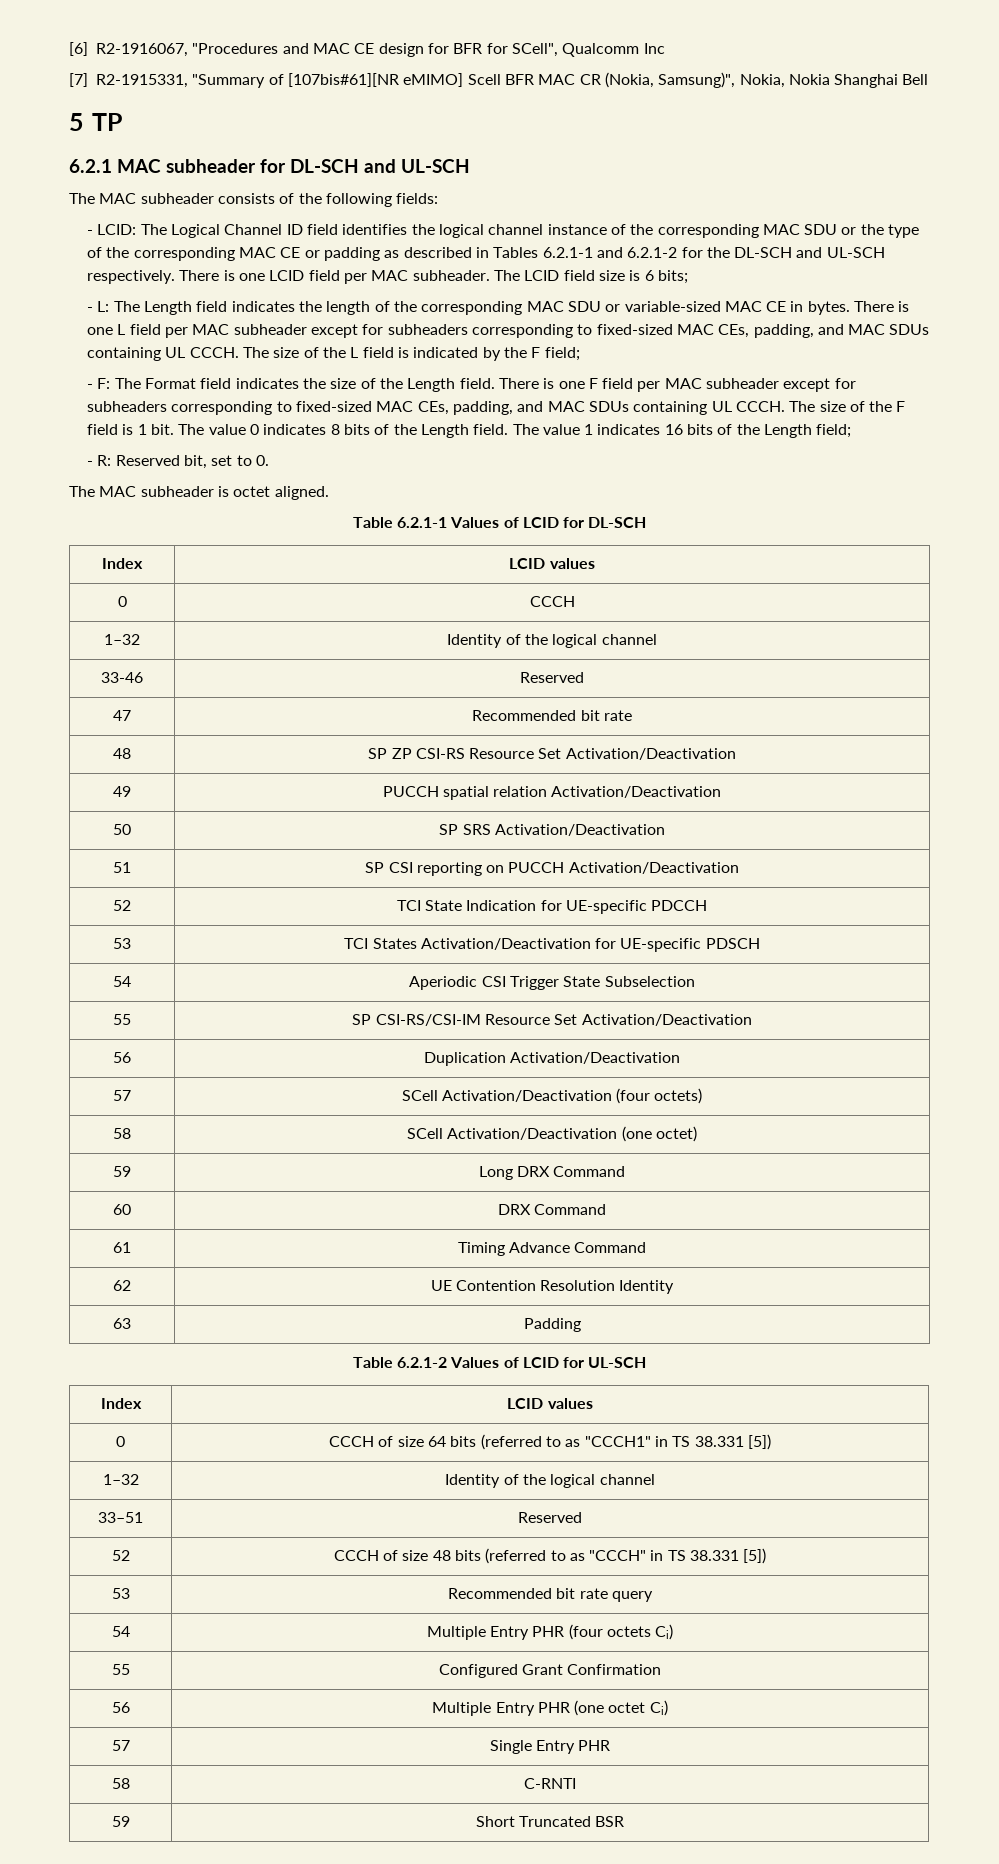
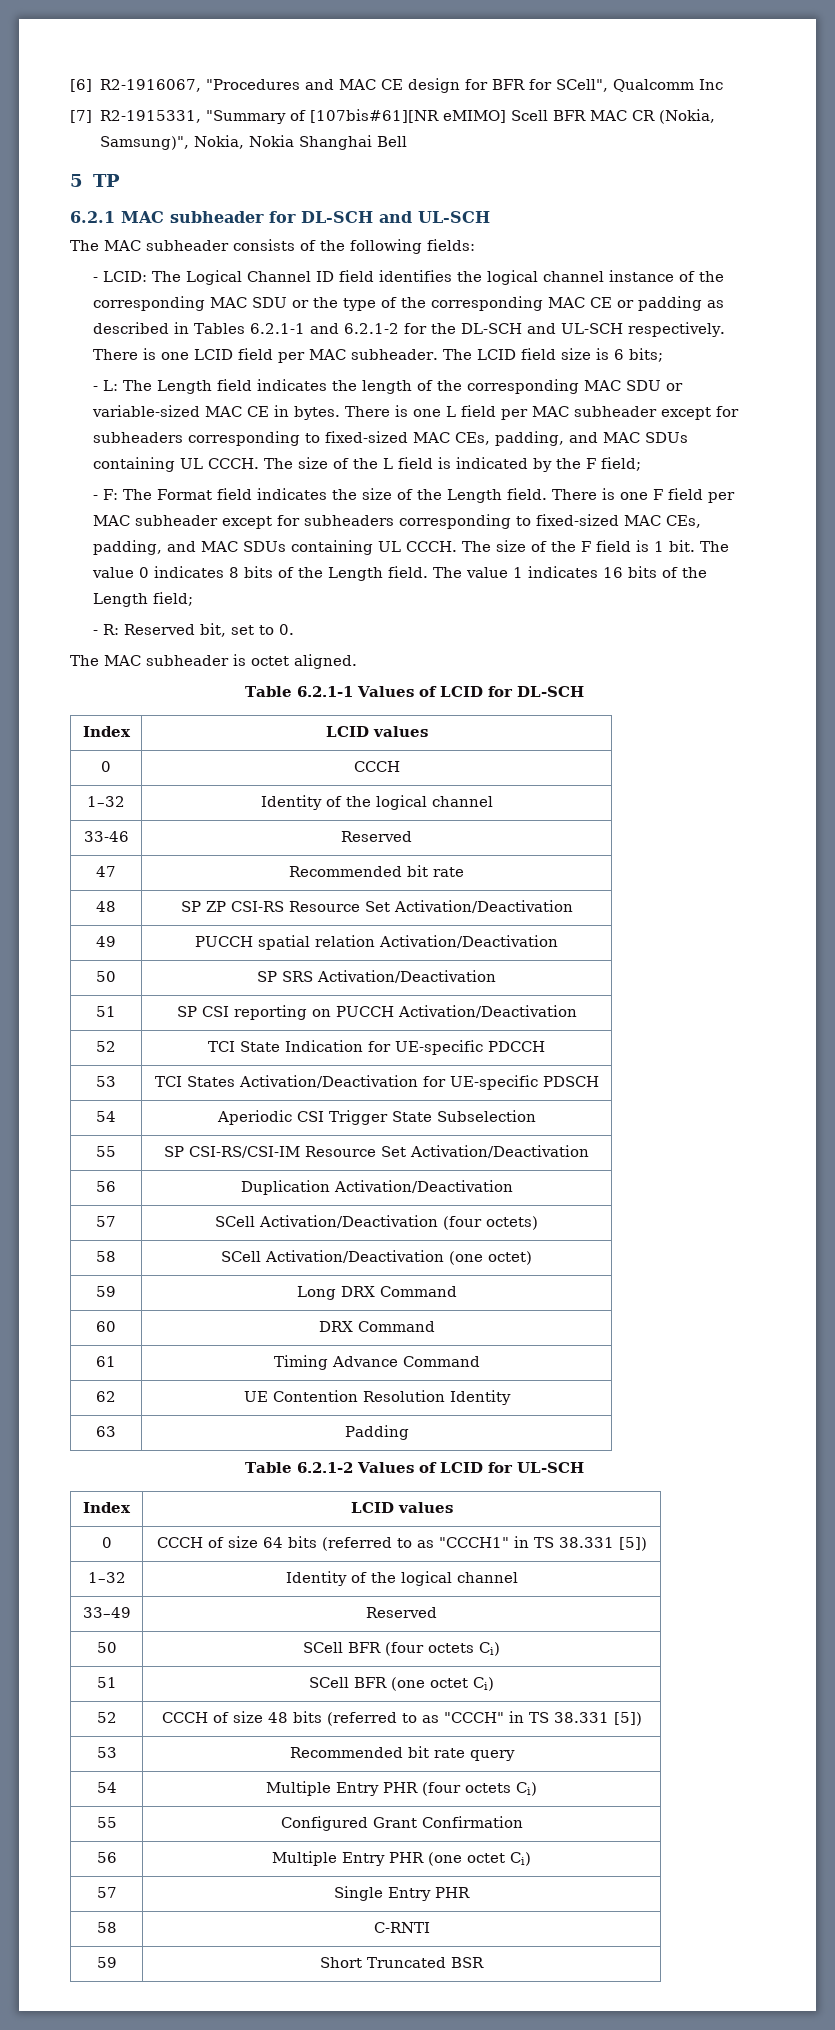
[98,1512,143,1523] [518,1512,582,1523] 33–51 | Reserved -> [82,1607,131,1618] [366,1607,437,1618] [96,1642,117,1653] [303,1642,500,1656] [96,1677,117,1688] [309,1677,494,1691] 33–49 | Reserved // 50 | SCell BFR (four octets Ci) // 51 | SCell BFR (one octet Ci)

